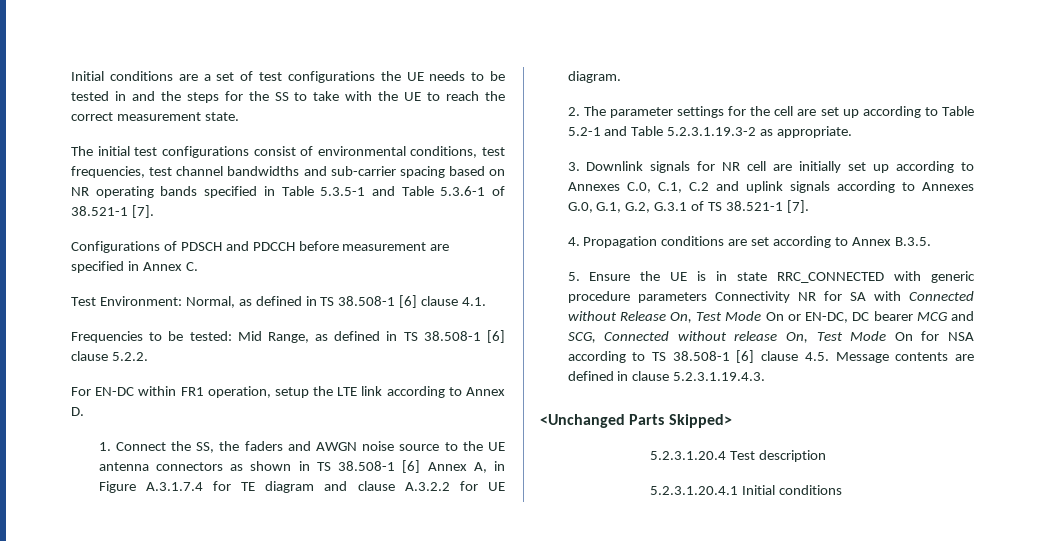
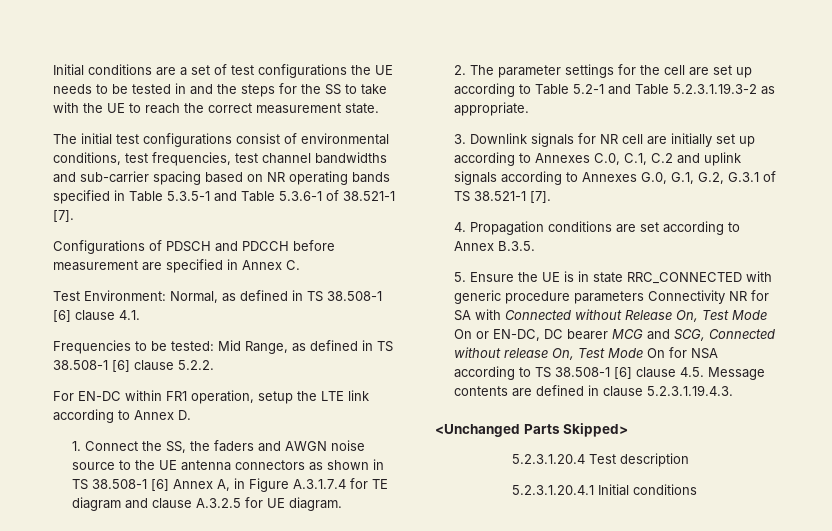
[404,482,450,491] A.3.2.2 -> [196,498,242,508] A.3.2.5

